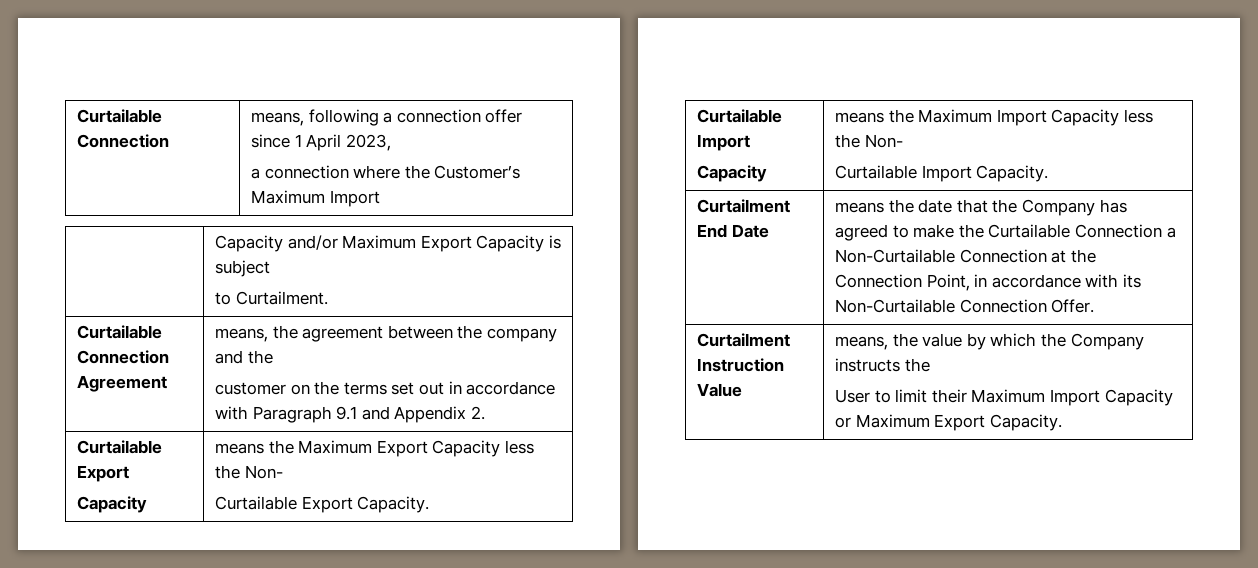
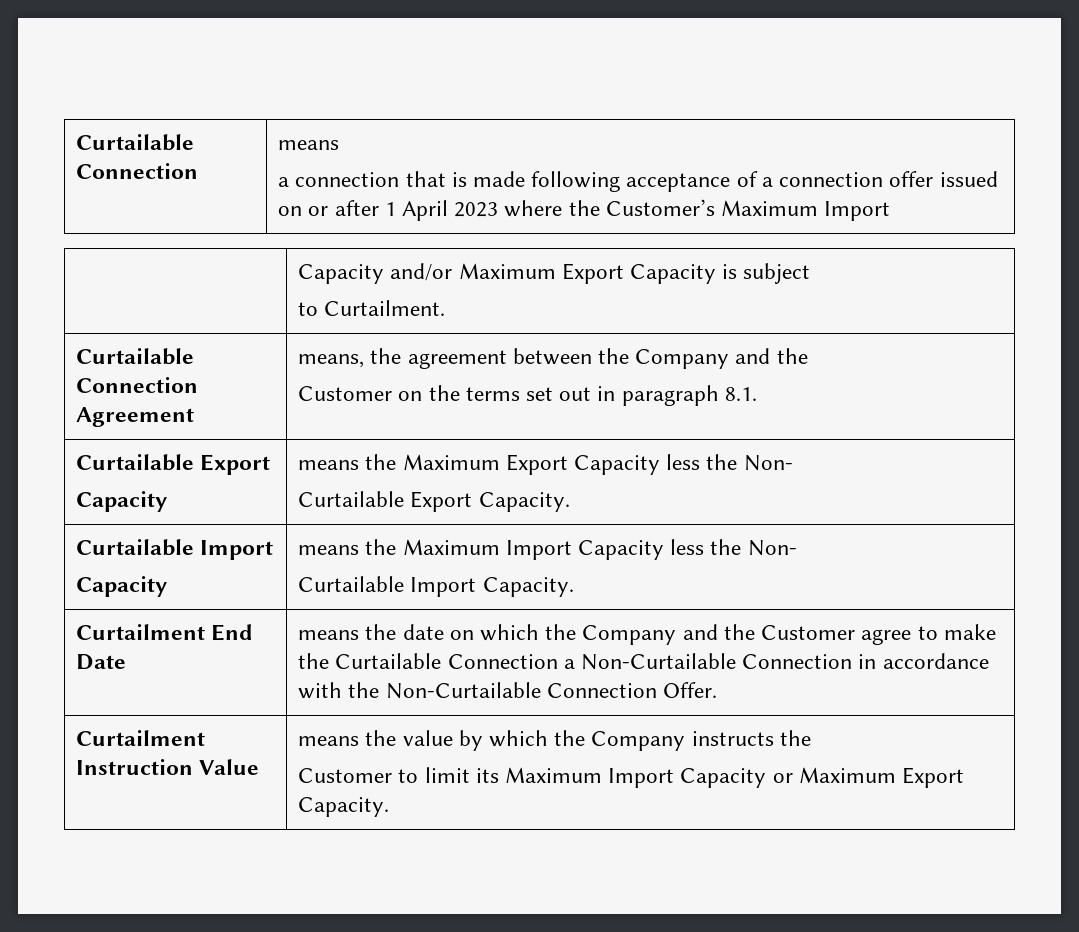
[251,109,523,126] [251,134,391,151] [251,165,349,179] means, following a connection offer since 1 April 2023, // a connection -> [278,140,340,150] [278,171,998,192] [278,200,499,221] means // a connection that is made following acceptance of a connection offer issued on or after 1 April 2023
[486,328,557,342] company -> [635,349,730,369] Company
[215,382,287,395] customer -> [298,386,393,401] Customer
[466,381,556,395] [215,406,485,423] accordance with Paragraph 9.1 and Appendix 2. -> [621,385,757,406] paragraph 8.1.
[956,199,1127,216] [835,224,889,241] that the Company has agreed -> [449,624,912,645] on which the Company and the Customer agree
[1051,249,1096,263] [835,274,1141,291] at the Connection Point, in accordance with its -> [858,653,989,669] [298,682,380,699] in accordance with the
[835,336,889,350] means, -> [298,736,360,746] means
[835,389,871,403] User -> [298,768,393,783] Customer
[931,389,967,403] their -> [475,768,499,783] its

